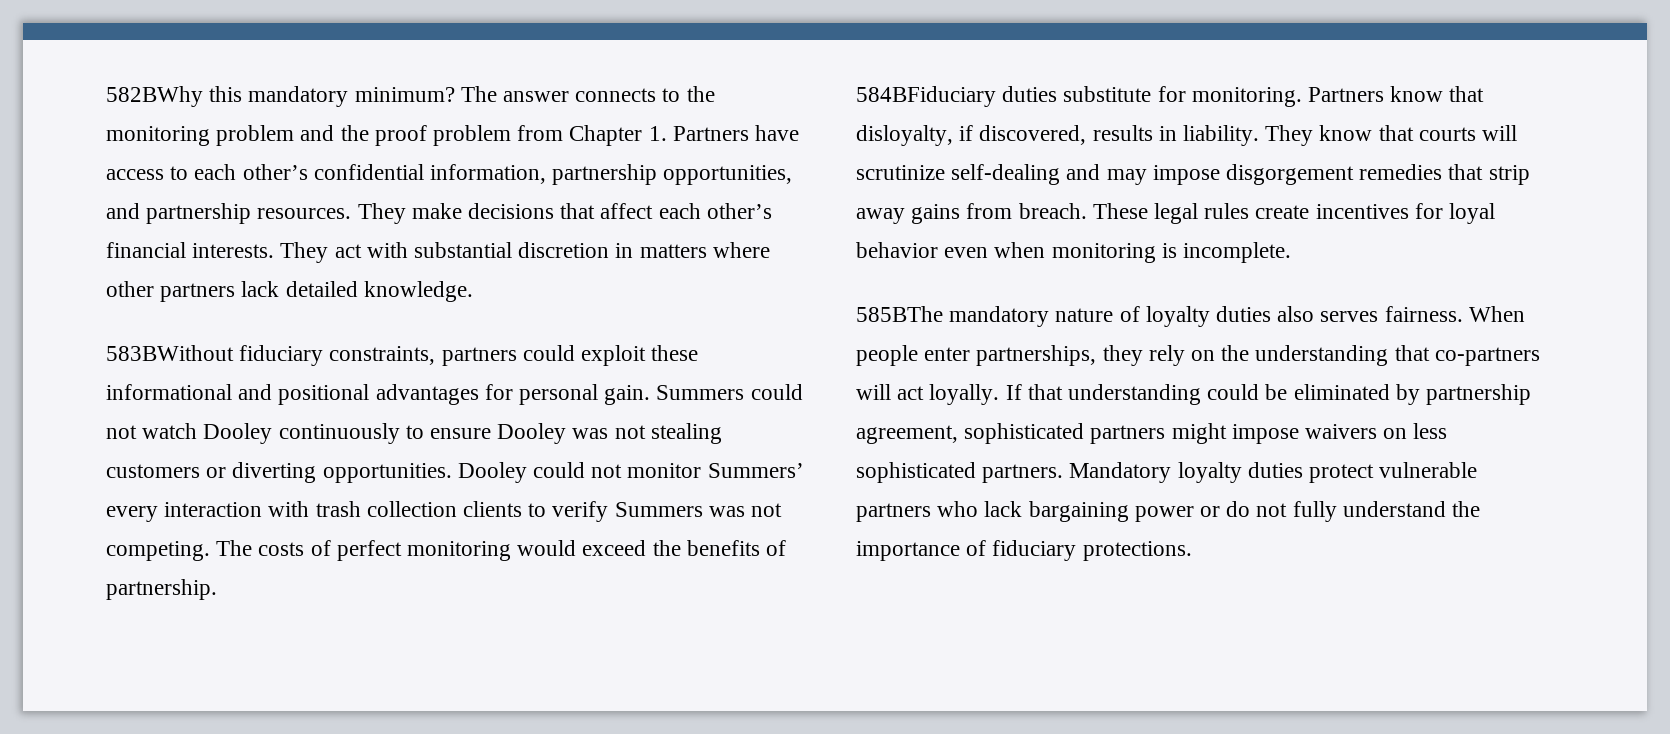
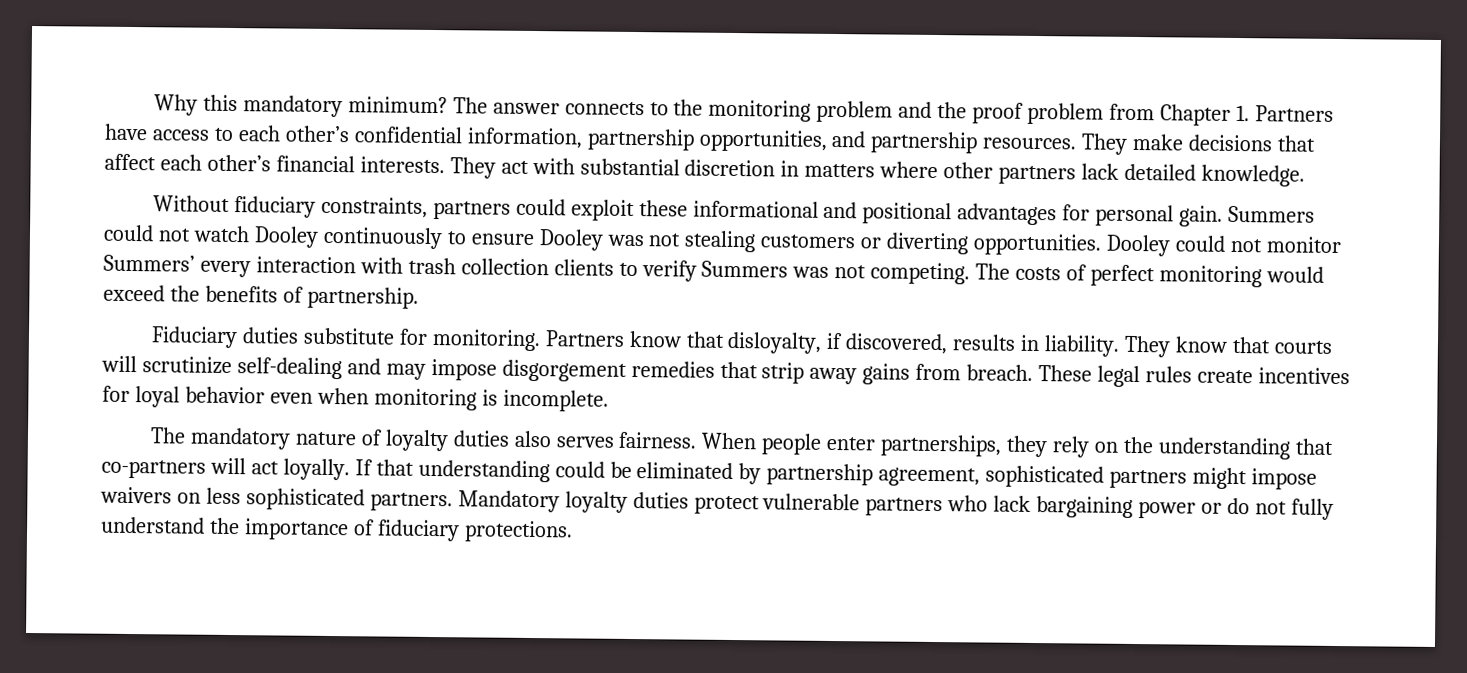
[106,86,203,107] 582BWhy -> [153,94,198,116] Why
[106,345,234,361] 583BWithout -> [152,195,230,212] Without
[856,86,996,107] 584BFiduciary -> [150,326,238,349] Fiduciary
[856,306,943,322] 585BThe -> [149,427,186,444] The

